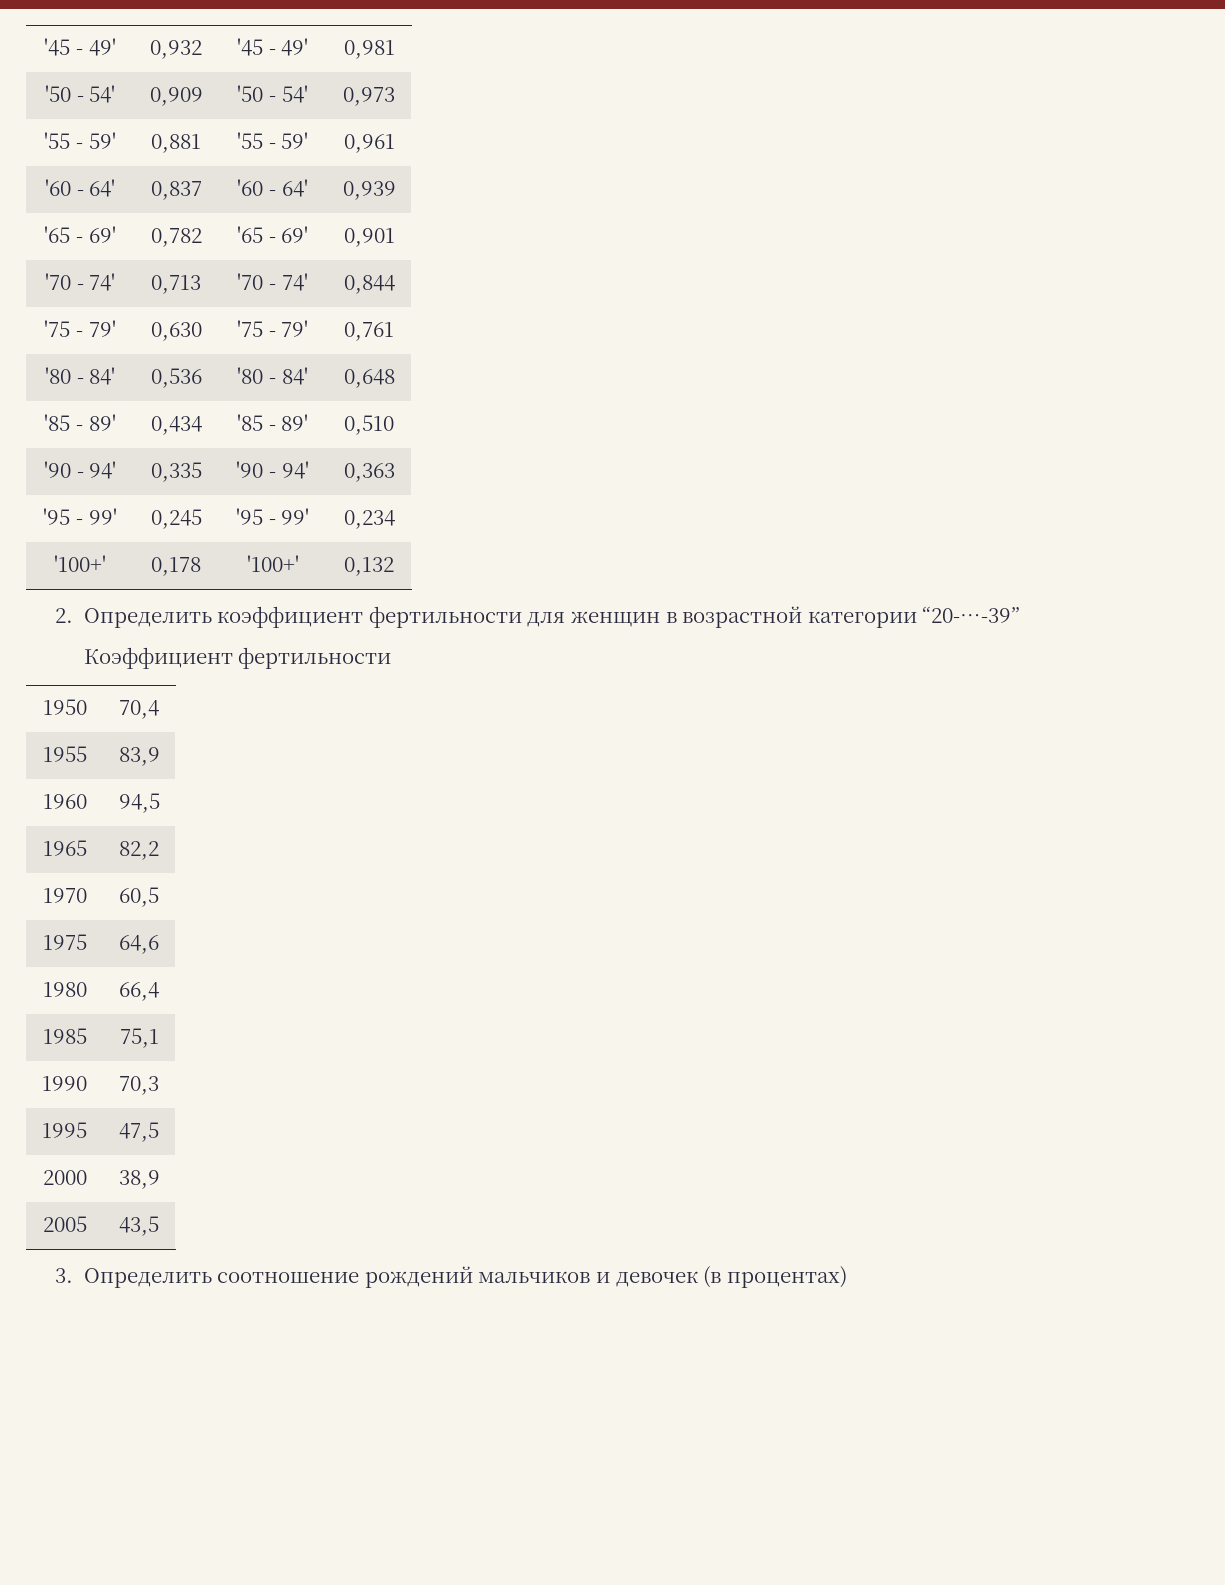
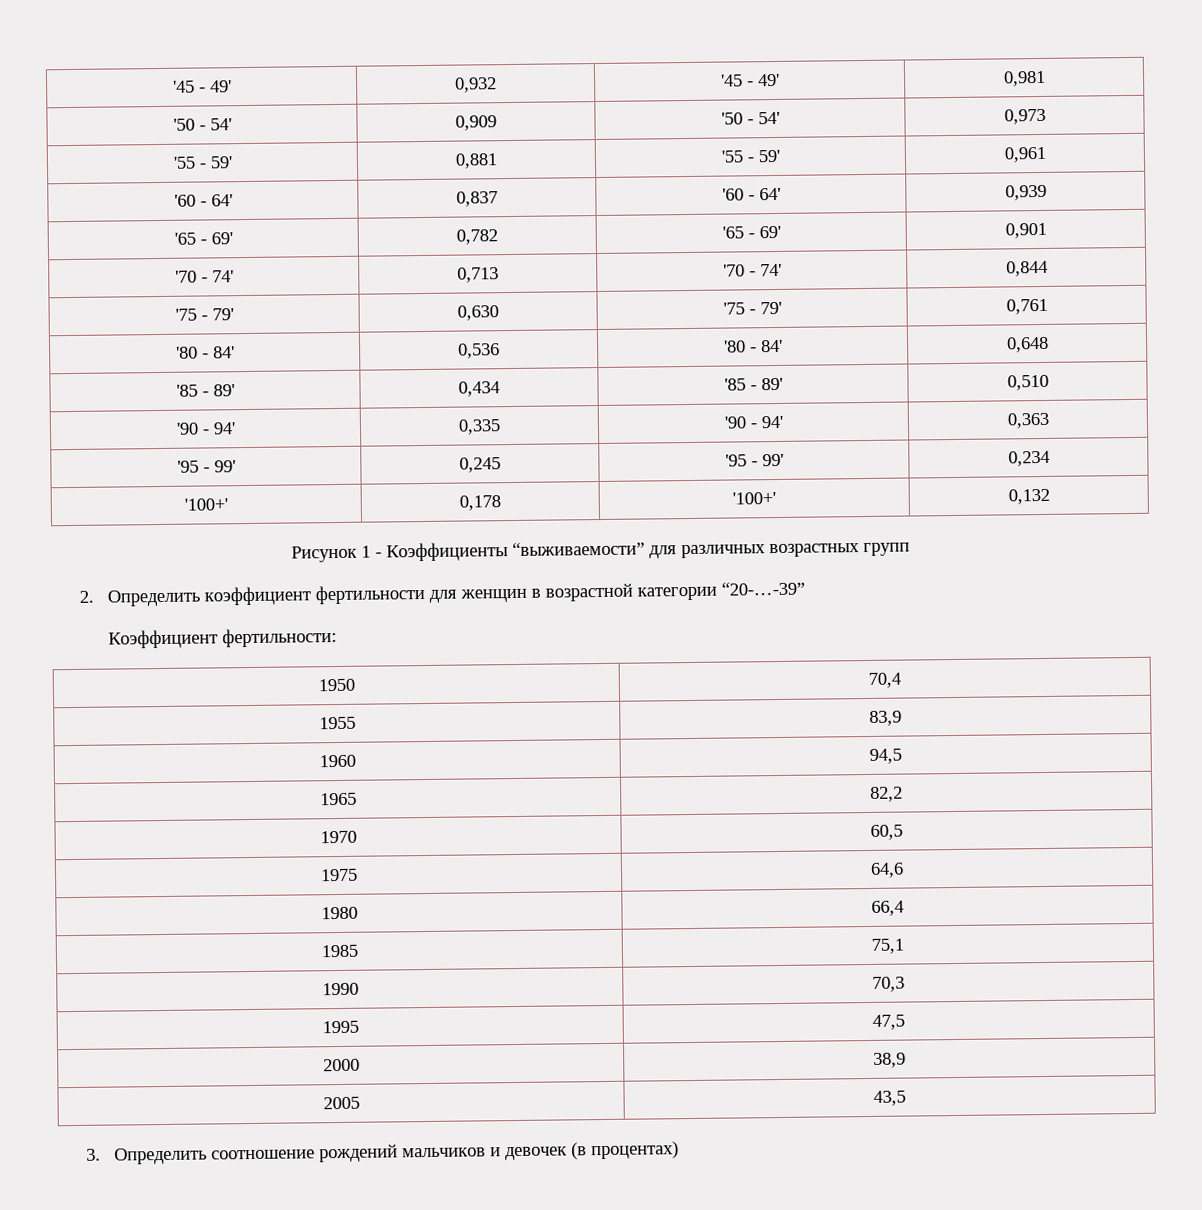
(394, 566) none -> [291,541,910,563] // Рисунок 1 - Коэффициенты “выживаемости” для различных возрастных групп
[238,647,392,669] фертильности -> [222,627,338,648] фертильности:

